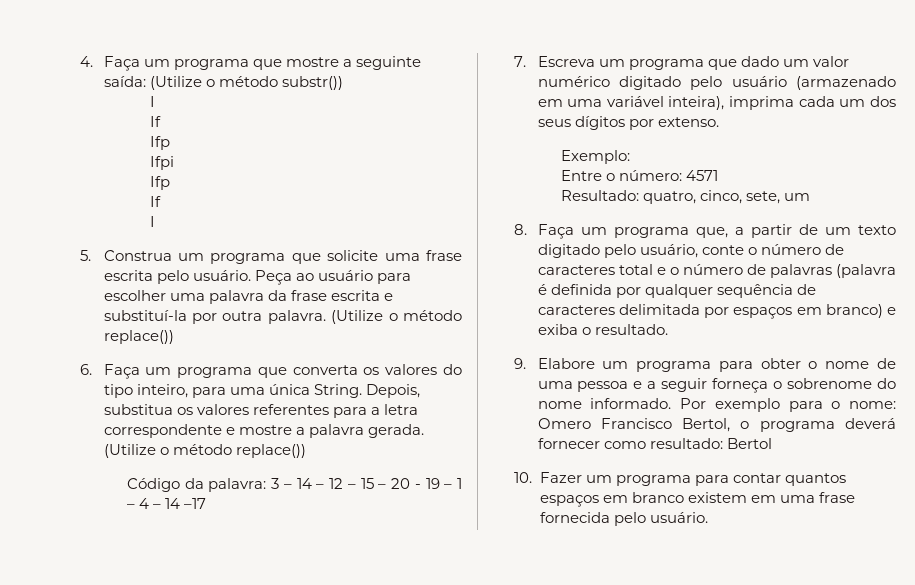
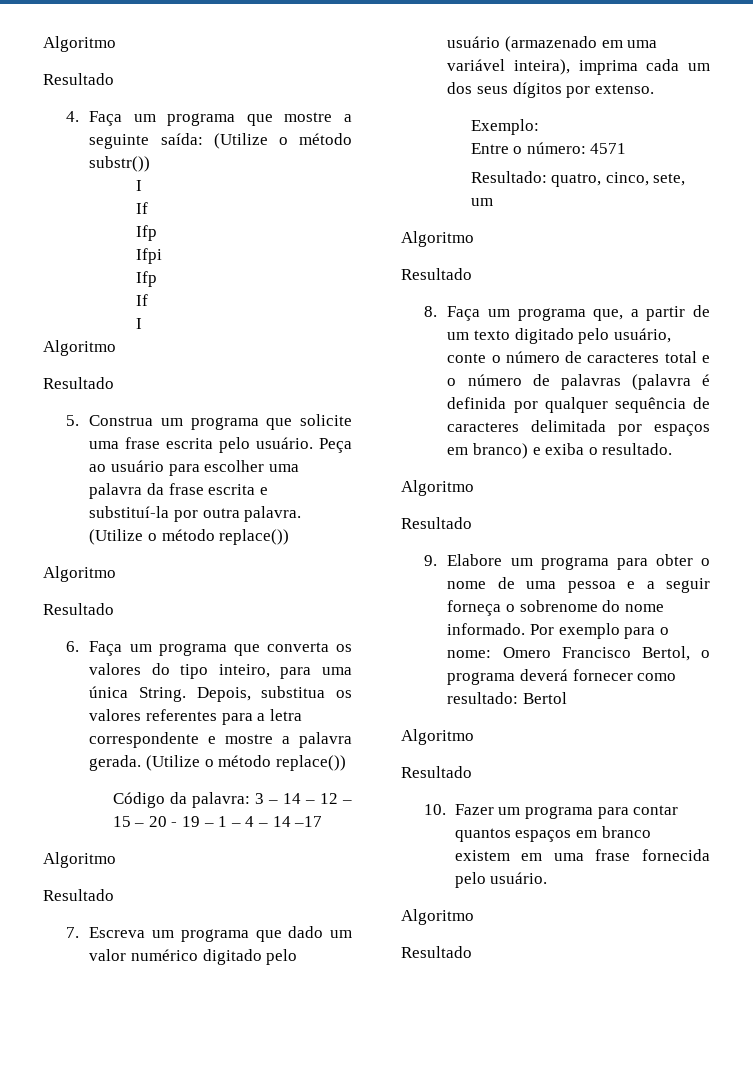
(80, 61) none -> [43,36,116,52] [43,73,114,85] Algoritmo // Resultado //
(156, 221) none -> [43,340,116,356] [43,377,114,389] // Algoritmo // Resultado
(174, 337) none -> [43,566,116,582] [43,603,114,615] // Algoritmo // Resultado
(206, 503) none -> [43,852,116,868] [43,889,114,901] // Algoritmo // Resultado
(810, 197) none -> [401,231,474,247] [401,268,472,280] // Algoritmo // Resultado
(668, 329) none -> [401,480,474,496] [401,517,472,529] // Algoritmo // Resultado
(772, 443) none -> [401,729,474,745] [401,766,472,778] // Algoritmo // Resultado
(708, 517) none -> [401,909,474,925] [401,946,472,958] // Algoritmo // Resultado

